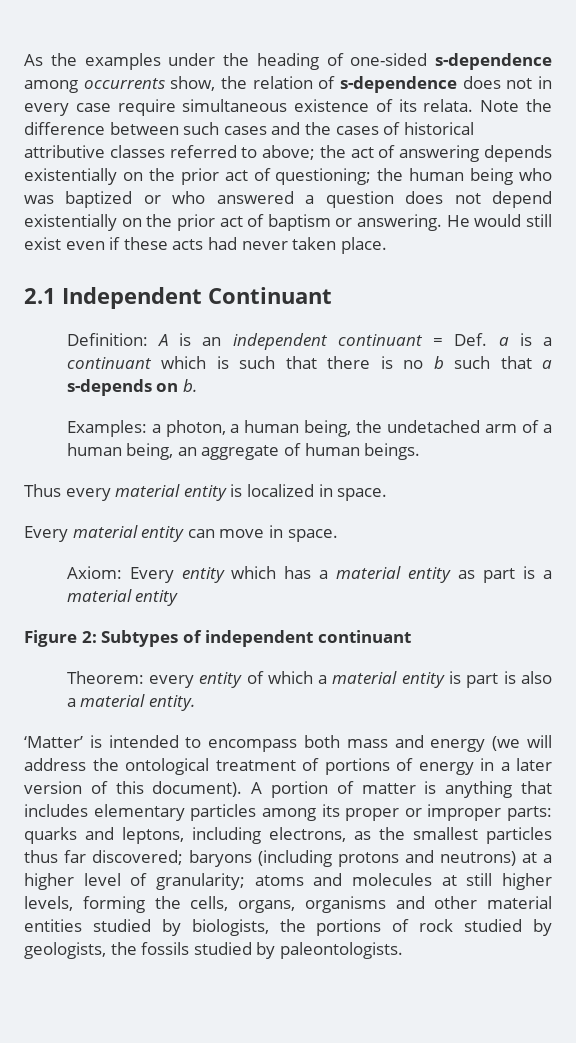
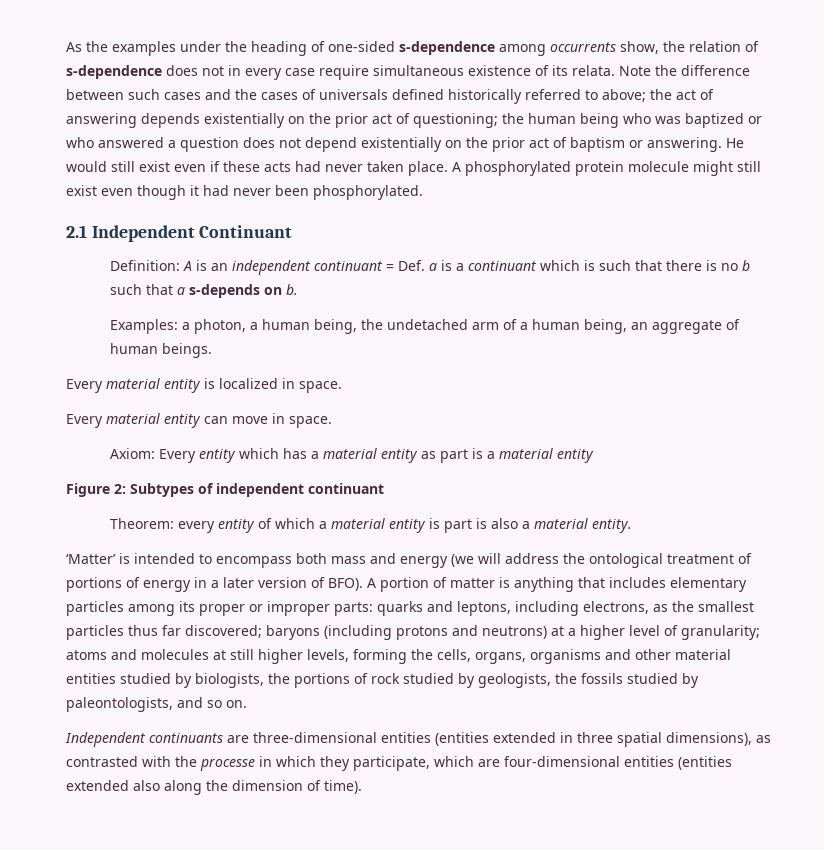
[403,122,474,135] [24,145,165,158] historical attributive classes -> [319,89,522,104] universals defined historically
(387, 245) none -> [452,161,761,176] [66,185,423,200] A phosphorylated protein molecule might still exist even though it had never been phosphorylated.
[24,484,111,501] Thus every -> [66,379,103,393] Every
[115,781,243,797] this document). -> [328,578,363,591] BFO).
[279,942,403,959] paleontologists. -> [66,697,247,712] [65,732,771,747] [66,756,732,771] [66,780,362,795] paleontologists, and so on. // Independent continuants are three-dimensional entities (entities extended in three spatial dimensions), as contrasted with the processe in which they participate, which are four-dimensional entities (entities extended also along the dimension of time).

